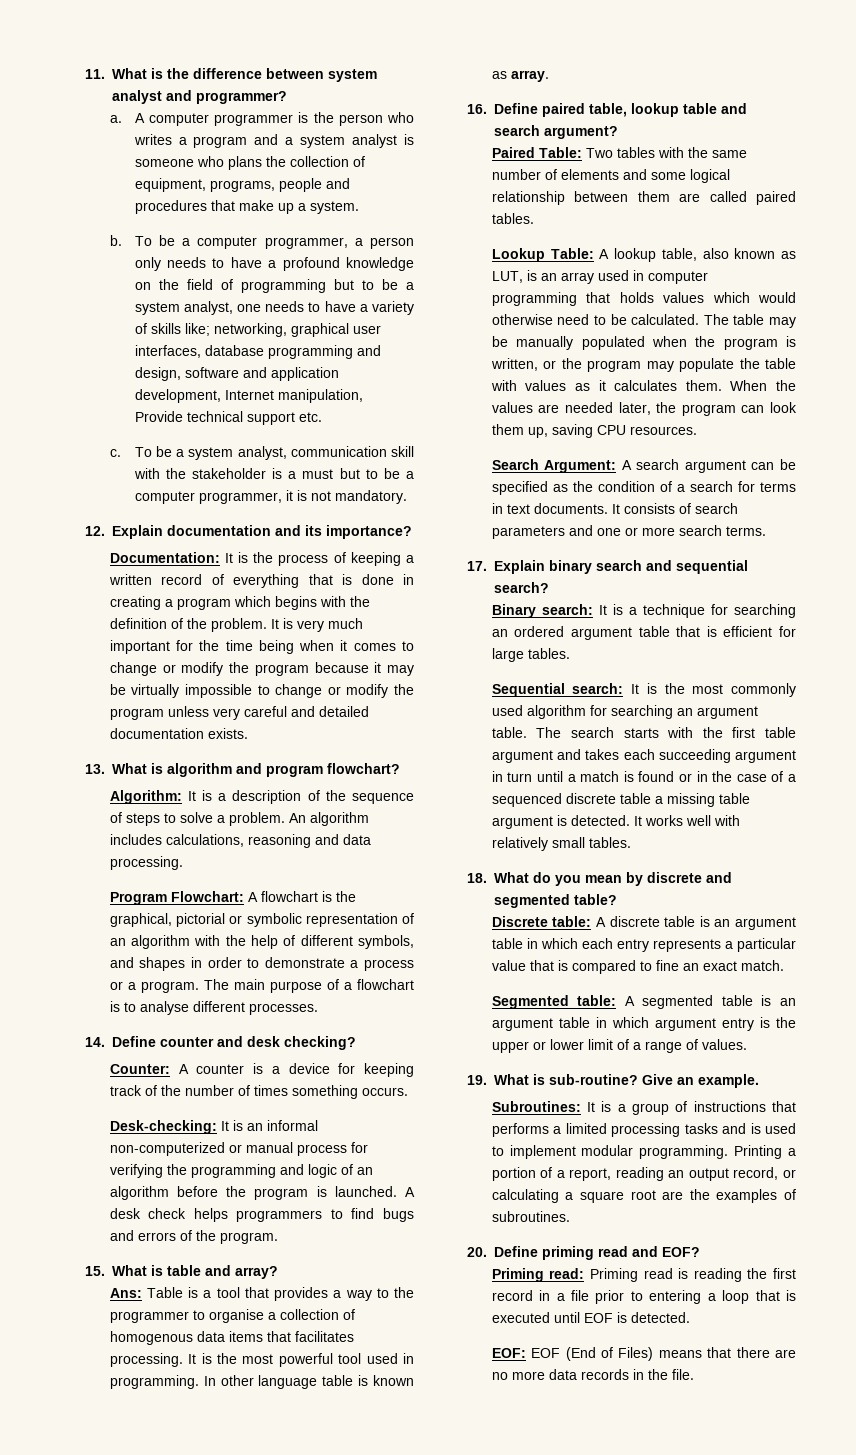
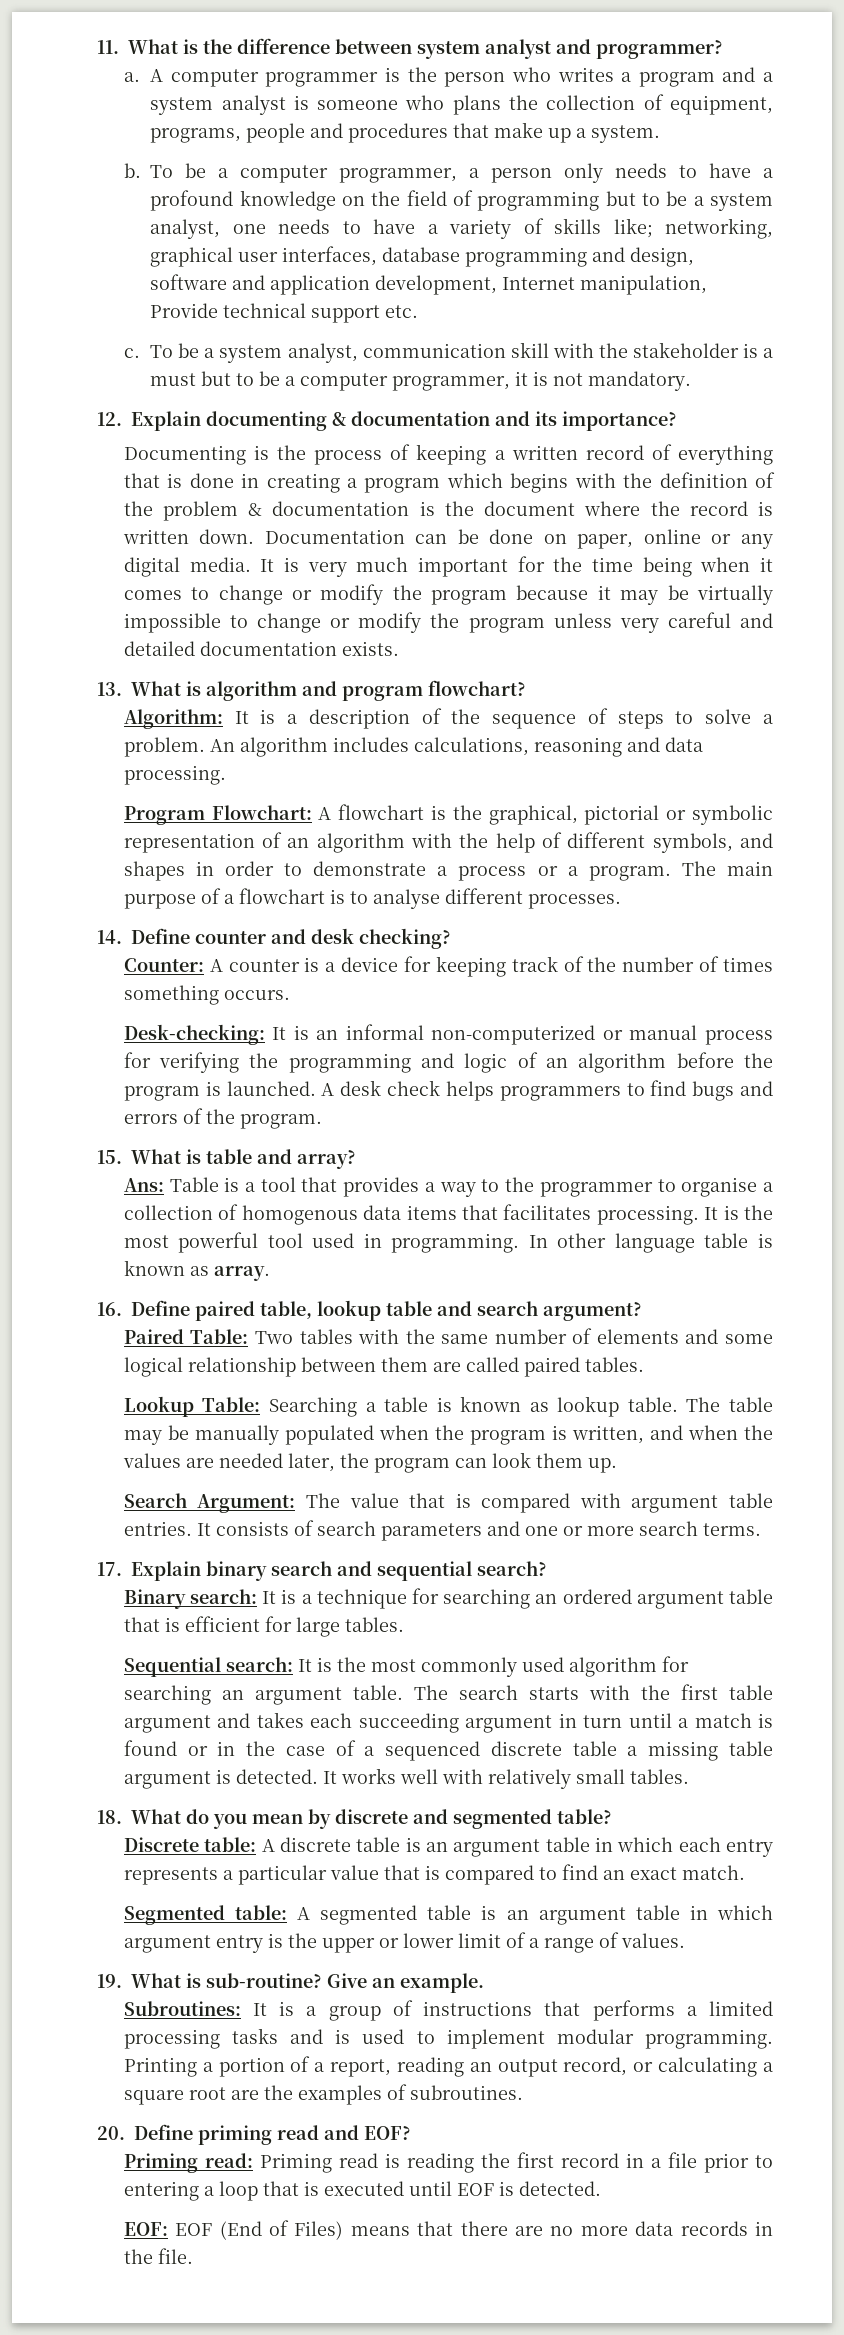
(163, 532) none -> [206,411,347,431] documenting &
[109,552,233,563] Documentation: It -> [123,445,246,465] Documenting
[210,618,267,632] problem. -> [163,501,774,521] [122,529,774,549] [123,557,251,577] problem & documentation is the document where the record is written down. Documentation can be done on paper, online or any digital media.
[599,248,796,262] [491,270,708,284] [491,292,796,306] [491,314,700,325] A lookup table, also known as LUT, is an array used in computer programming that holds values which would otherwise need to be calculated. -> [268,1396,678,1417] Searching a table is known as lookup table.
[543,358,796,372] [490,380,768,391] or the program may populate the table with values as it calculates them. When -> [649,1425,738,1440] and when
[527,424,697,438] [491,459,796,473] [491,481,796,495] [491,503,608,514] up, saving CPU resources. // Search Argument: A search argument can be specified as the condition of a search for terms in text documents. -> [587,1458,617,1473] [123,1493,773,1513] [123,1521,192,1536] up. // Search Argument: The value that is compared with argument table entries.
[655,960,679,971] fine -> [561,1864,598,1880] find

